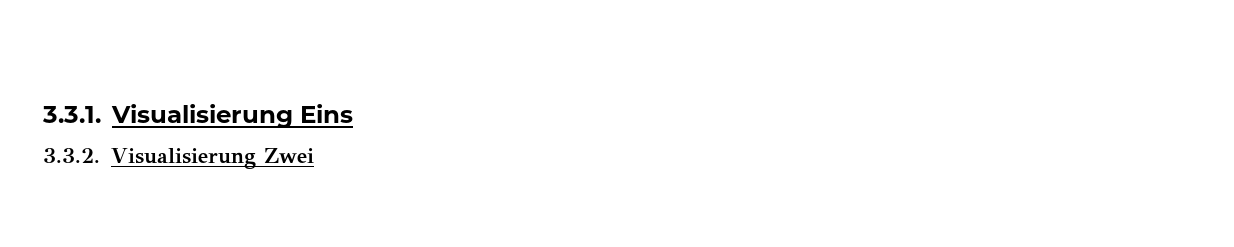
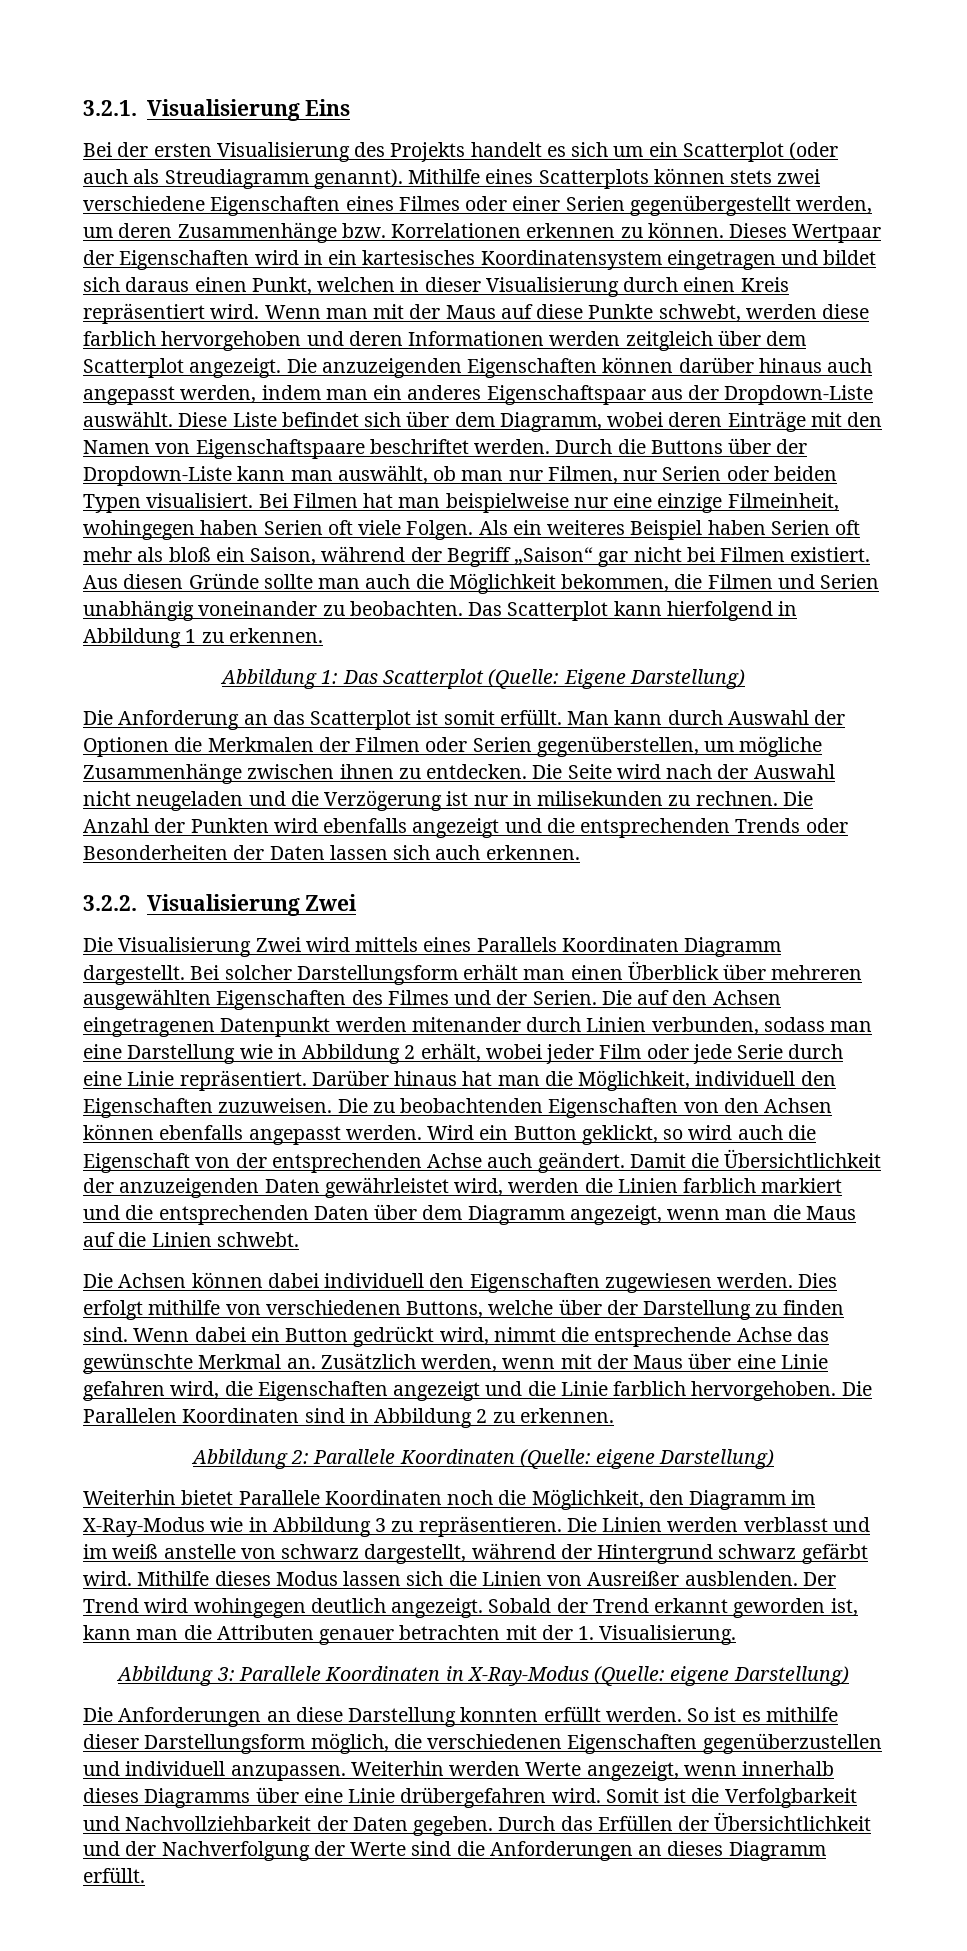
[42,106,101,123] 3.3.1. -> [83,100,137,116] 3.2.1.
[43,148,314,169] 3.3.2. Visualisierung Zwei -> [83,142,839,162] [83,168,821,189] [83,195,873,216] [83,222,882,243] [83,250,877,270] [83,277,789,297] [83,303,870,324] [83,330,807,351] [83,357,873,378] [83,385,874,405] [83,411,883,432] [83,438,808,459] [83,465,837,486] [83,493,839,513] [83,520,861,540] [83,546,871,567] [83,573,880,594] [83,600,798,621] [83,628,323,648] [220,669,745,689] [83,709,846,730] [83,736,823,757] [83,763,835,784] [83,790,813,811] [83,818,848,838] [83,845,580,860] [83,894,358,916] [83,937,782,957] [83,961,863,985] [83,989,781,1010] [83,1017,873,1037] [83,1043,844,1064] [83,1070,836,1091] [83,1098,833,1118] [83,1124,816,1145] [83,1149,882,1173] [83,1177,843,1198] [83,1204,856,1225] [83,1232,299,1247] [83,1272,838,1293] [83,1299,844,1320] [83,1326,829,1347] [83,1353,828,1374] [83,1381,872,1401] [83,1408,614,1428] [190,1449,775,1469] [83,1489,816,1510] [83,1516,870,1537] [83,1543,868,1564] [83,1571,836,1586] [83,1598,858,1618] [83,1625,737,1645] [116,1666,849,1686] [83,1706,838,1727] [83,1733,882,1754] [83,1761,835,1781] [83,1787,857,1808] [83,1812,872,1836] [83,1841,826,1861] [83,1867,145,1883] Bei der ersten Visualisierung des Projekts handelt es sich um ein Scatterplot (oder auch als Streudiagramm genannt). Mithilfe eines Scatterplots können stets zwei verschiedene Eigenschaften eines Filmes oder einer Serien gegenübergestellt werden, um deren Zusammenhänge bzw. Korrelationen erkennen zu können. Dieses Wertpaar der Eigenschaften wird in ein kartesisches Koordinatensystem eingetragen und bildet sich daraus einen Punkt, welchen in dieser Visualisierung durch einen Kreis repräsentiert wird. Wenn man mit der Maus auf diese Punkte schwebt, werden diese farblich hervorgehoben und deren Informationen werden zeitgleich über dem Scatterplot angezeigt. Die anzuzeigenden Eigenschaften können darüber hinaus auch angepasst werden, indem man ein anderes Eigenschaftspaar aus der Dropdown-Liste auswählt. Diese Liste befindet sich über dem Diagramm, wobei deren Einträge mit den Namen von Eigenschaftspaare beschriftet werden. Durch die Buttons über der Dropdown-Liste kann man auswählt, ob man nur Filmen, nur Serien oder beiden Typen visualisiert. Bei Filmen hat man beispielweise nur eine einzige Filmeinheit, wohingegen haben Serien oft viele Folgen. Als ein weiteres Beispiel haben Serien oft mehr als bloß ein Saison, während der Begriff „Saison“ gar nicht bei Filmen existiert. Aus diesen Gründe sollte man auch die Möglichkeit bekommen, die Filmen und Serien unabhängig voneinander zu beobachten. Das Scatterplot kann hierfolgend in Abbildung 1 zu erkennen. // Abbildung 1: Das Scatterplot (Quelle: Eigene Darstellung) // Die Anforderung an das Scatterplot ist somit erfüllt. Man kann durch Auswahl der Optionen die Merkmalen der Filmen oder Serien gegenüberstellen, um mögliche Zusammenhänge zwischen ihnen zu entdecken. Die Seite wird nach der Auswahl nicht neugeladen und die Verzögerung ist nur in milisekunden zu rechnen. Die Anzahl der Punkten wird ebenfalls angezeigt und die entsprechenden Trends oder Besonderheiten der Daten lassen sich auch erkennen. // 3.2.2. Visualisierung Zwei // Die Visualisierung Zwei wird mittels eines Parallels Koordinaten Diagramm dargestellt. Bei solcher Darstellungsform erhält man einen Überblick über mehreren ausgewählten Eigenschaften des Filmes und der Serien. Die auf den Achsen eingetragenen Datenpunkt werden mitenander durch Linien verbunden, sodass man eine Darstellung wie in Abbildung 2 erhält, wobei jeder Film oder jede Serie durch eine Linie repräsentiert. Darüber hinaus hat man die Möglichkeit, individuell den Eigenschaften zuzuweisen. Die zu beobachtenden Eigenschaften von den Achsen können ebenfalls angepasst werden. Wird ein Button geklickt, so wird auch die Eigenschaft von der entsprechenden Achse auch geändert. Damit die Übersichtlichkeit der anzuzeigenden Daten gewährleistet wird, werden die Linien farblich markiert und die entsprechenden Daten über dem Diagramm angezeigt, wenn man die Maus auf die Linien schwebt. // Die Achsen können dabei individuell den Eigenschaften zugewiesen werden. Dies erfolgt mithilfe von verschiedenen Buttons, welche über der Darstellung zu finden sind. Wenn dabei ein Button gedrückt wird, nimmt die entsprechende Achse das gewünschte Merkmal an. Zusätzlich werden, wenn mit der Maus über eine Linie gefahren wird, die Eigenschaften angezeigt und die Linie farblich hervorgehoben. Die Parallelen Koordinaten sind in Abbildung 2 zu erkennen. // Abbildung 2: Parallele Koordinaten (Quelle: eigene Darstellung) // Weiterhin bietet Parallele Koordinaten noch die Möglichkeit, den Diagramm im X-Ray-Modus wie in Abbildung 3 zu repräsentieren. Die Linien werden verblasst und im weiß anstelle von schwarz dargestellt, während der Hintergrund schwarz gefärbt wird. Mithilfe dieses Modus lassen sich die Linien von Ausreißer ausblenden. Der Trend wird wohingegen deutlich angezeigt. Sobald der Trend erkannt geworden ist, kann man die Attributen genauer betrachten mit der 1. Visualisierung. // Abbildung 3: Parallele Koordinaten in X-Ray-Modus (Quelle: eigene Darstellung) // Die Anforderungen an diese Darstellung konnten erfüllt werden. So ist es mithilfe dieser Darstellungsform möglich, die verschiedenen Eigenschaften gegenüberzustellen und individuell anzupassen. Weiterhin werden Werte angezeigt, wenn innerhalb dieses Diagramms über eine Linie drübergefahren wird. Somit ist die Verfolgbarkeit und Nachvollziehbarkeit der Daten gegeben. Durch das Erfüllen der Übersichtlichkeit und der Nachverfolgung der Werte sind die Anforderungen an dieses Diagramm erfüllt.

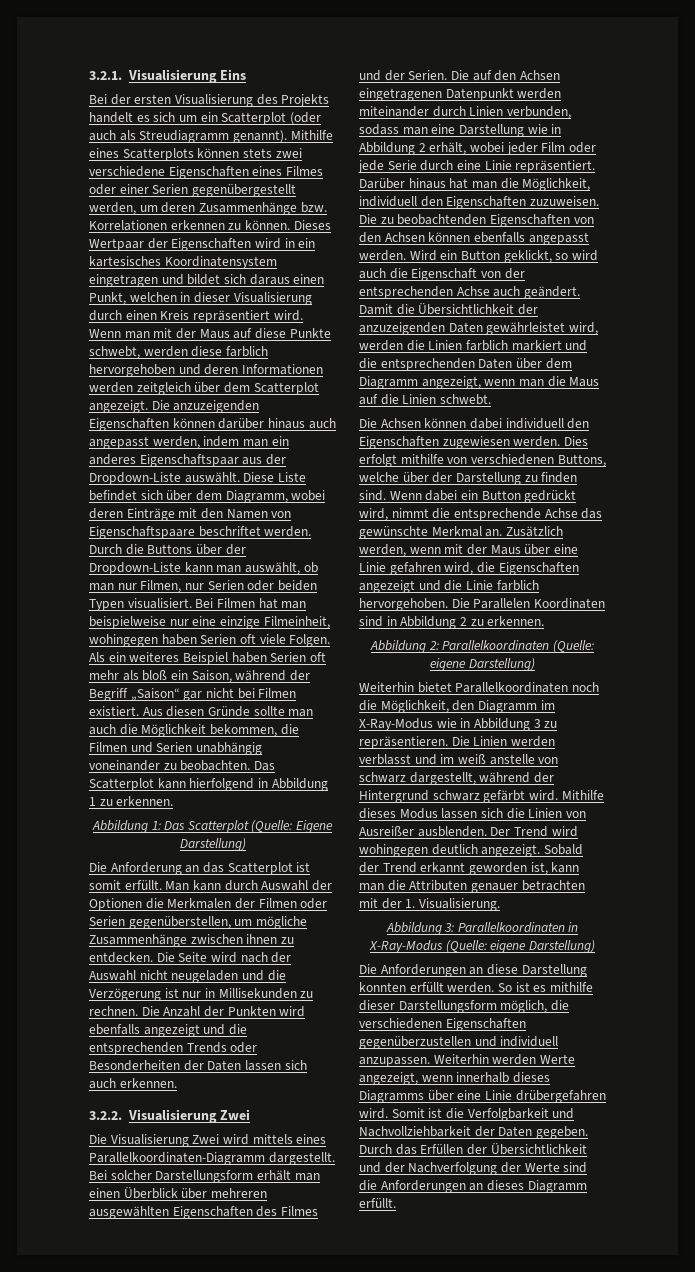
[537,791,664,806] milisekunden -> [218,988,297,999] Millisekunden
[476,937,782,957] Parallels Koordinaten Diagramm -> [89,1152,265,1165] Parallelkoordinaten-Diagramm
[411,1017,521,1032] mitenander -> [359,106,429,117] miteinander
[313,1449,515,1464] Parallele Koordinaten -> [442,640,550,651] Parallelkoordinaten
[238,1490,442,1505] Parallele Koordinaten -> [455,682,569,693] Parallelkoordinaten
[238,1666,441,1681] Parallele Koordinaten -> [457,922,565,933] Parallelkoordinaten

